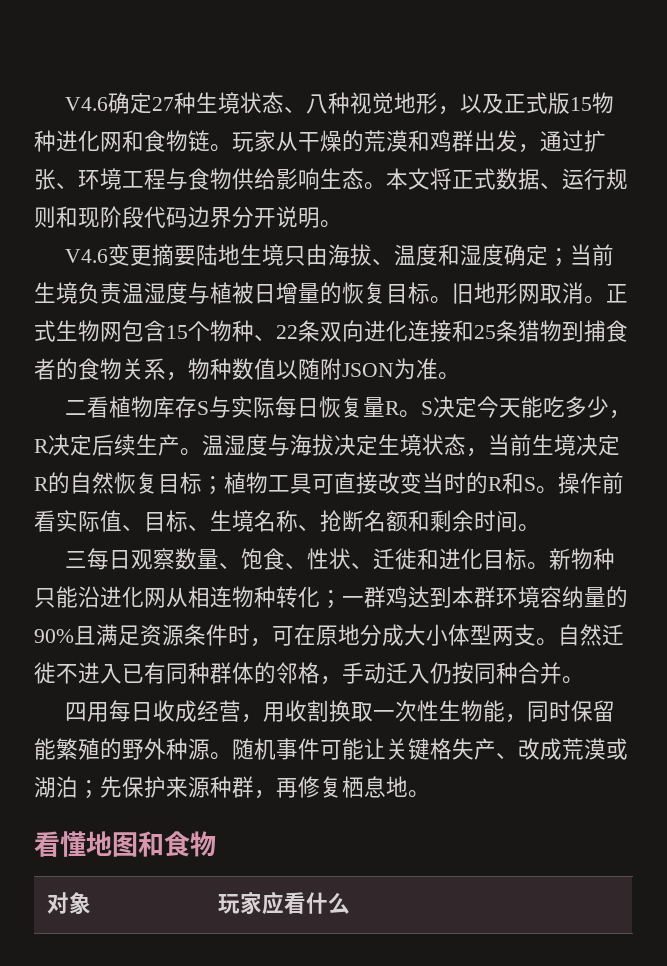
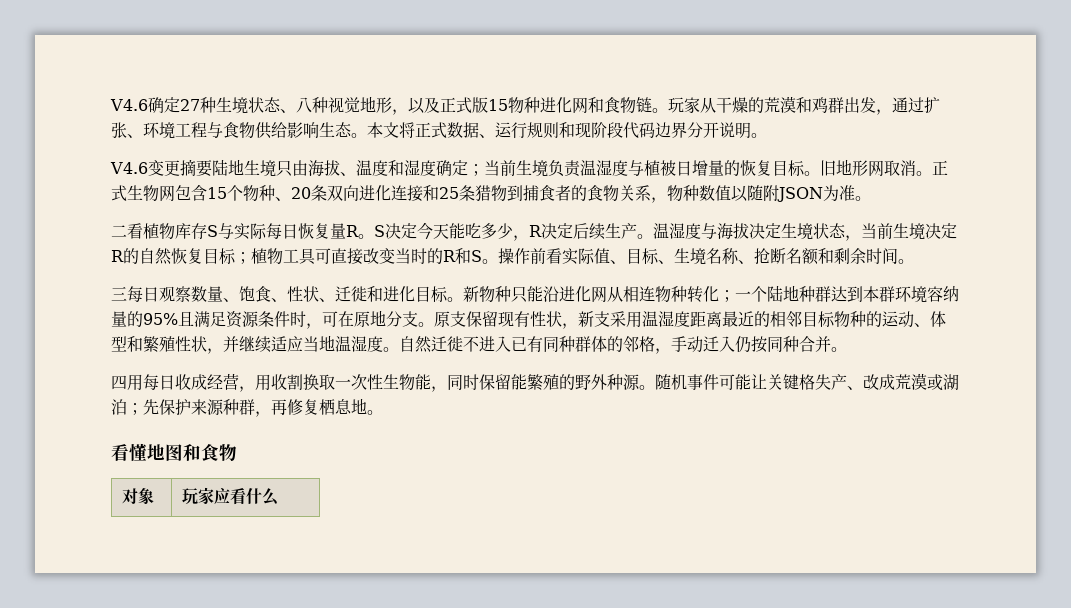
[276,325,298,339] 22 -> [291,187,311,199] 20
[364,586,408,608] 群鸡 -> [751,285,831,302] 个陆地种群
[34,629,74,643] 90% -> [143,313,178,325] 95%
[382,624,536,646] 成大小体型两支 -> [402,311,946,329] [111,335,383,354] 支。原支保留现有性状，新支采用温湿度距离最近的相邻目标物种的运动、体型和繁殖性状，并继续适应当地温湿度

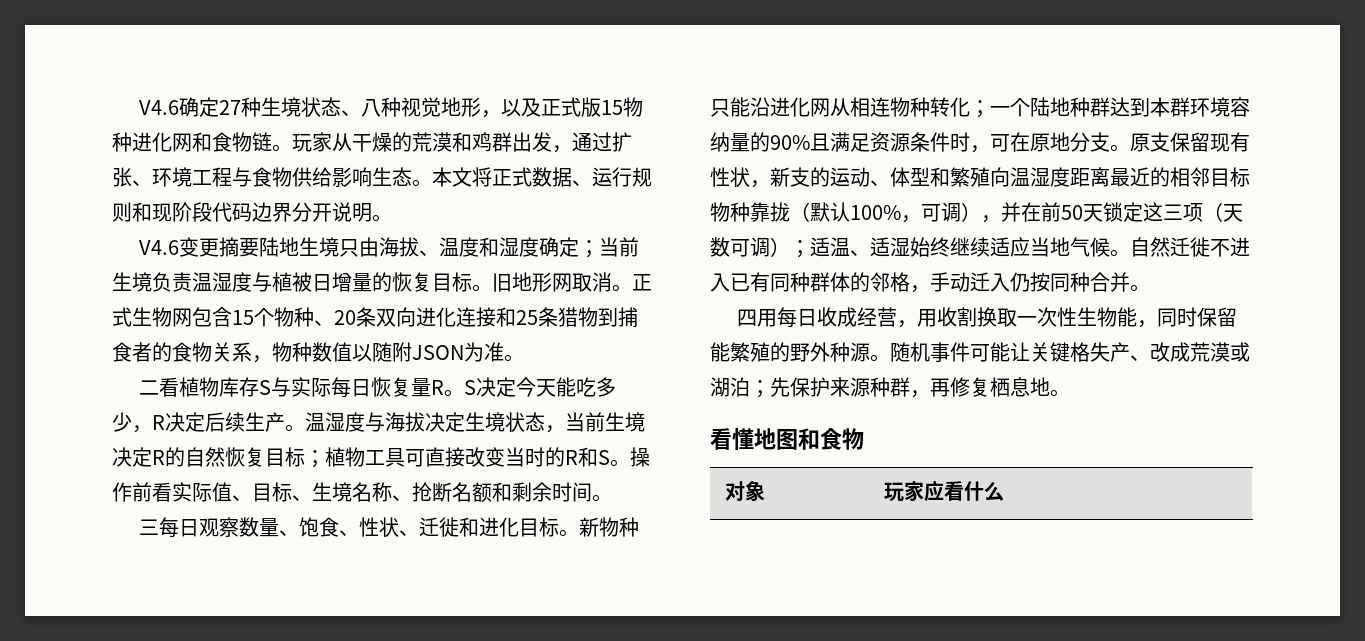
[143,313,178,325] 95% -> [770,135,810,150] 90%
[610,311,642,328] 采用 -> [810,167,1010,187] 的运动、体型和繁殖向
[866,311,946,328] [111,336,239,354] 的运动、体型和繁殖性状，并 -> [750,202,1243,223] [710,237,950,258] 靠拢（默认100%，可调），并在前50天锁定这三项（天数可调）；适温、适湿始终
[335,336,383,352] 温湿度 -> [1070,237,1110,257] 气候

